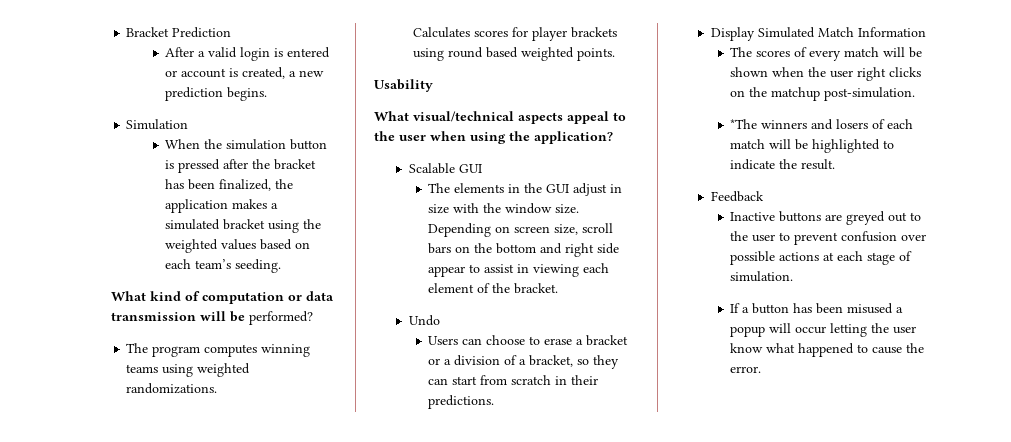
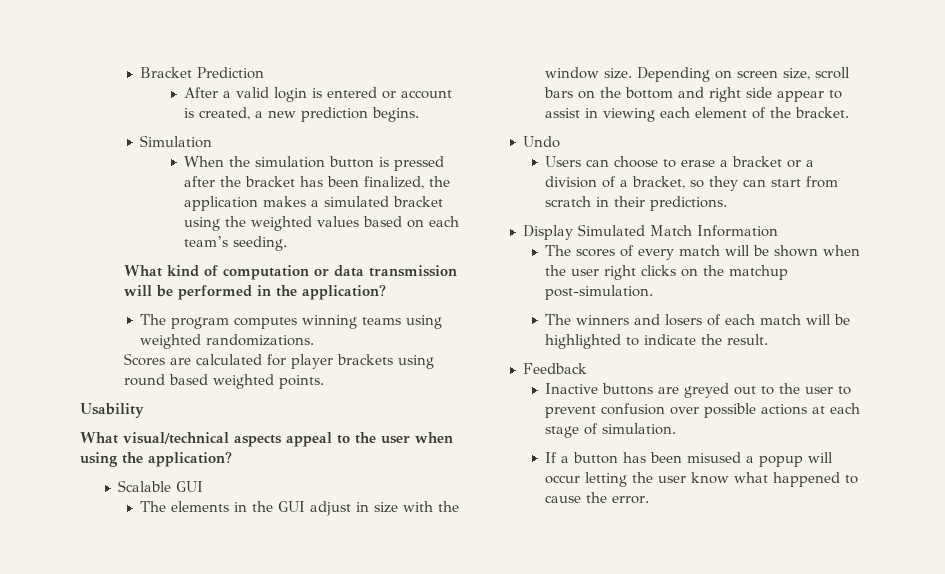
[248,311,313,325] performed? -> [177,285,386,300] performed in the application?
[412,27,508,38] Calculates scores -> [123,353,262,366] Scores are calculated
[730,119,758,129] *The -> [545,314,572,325] The

